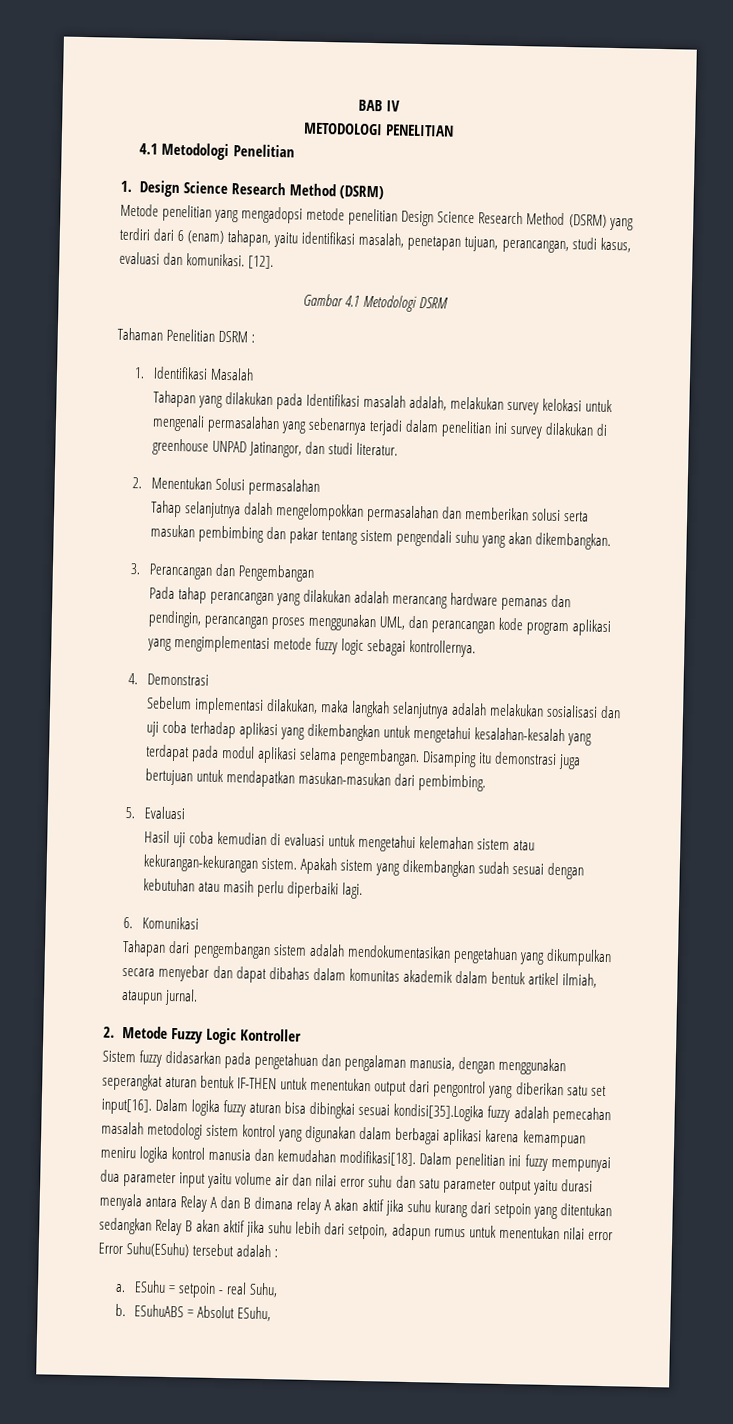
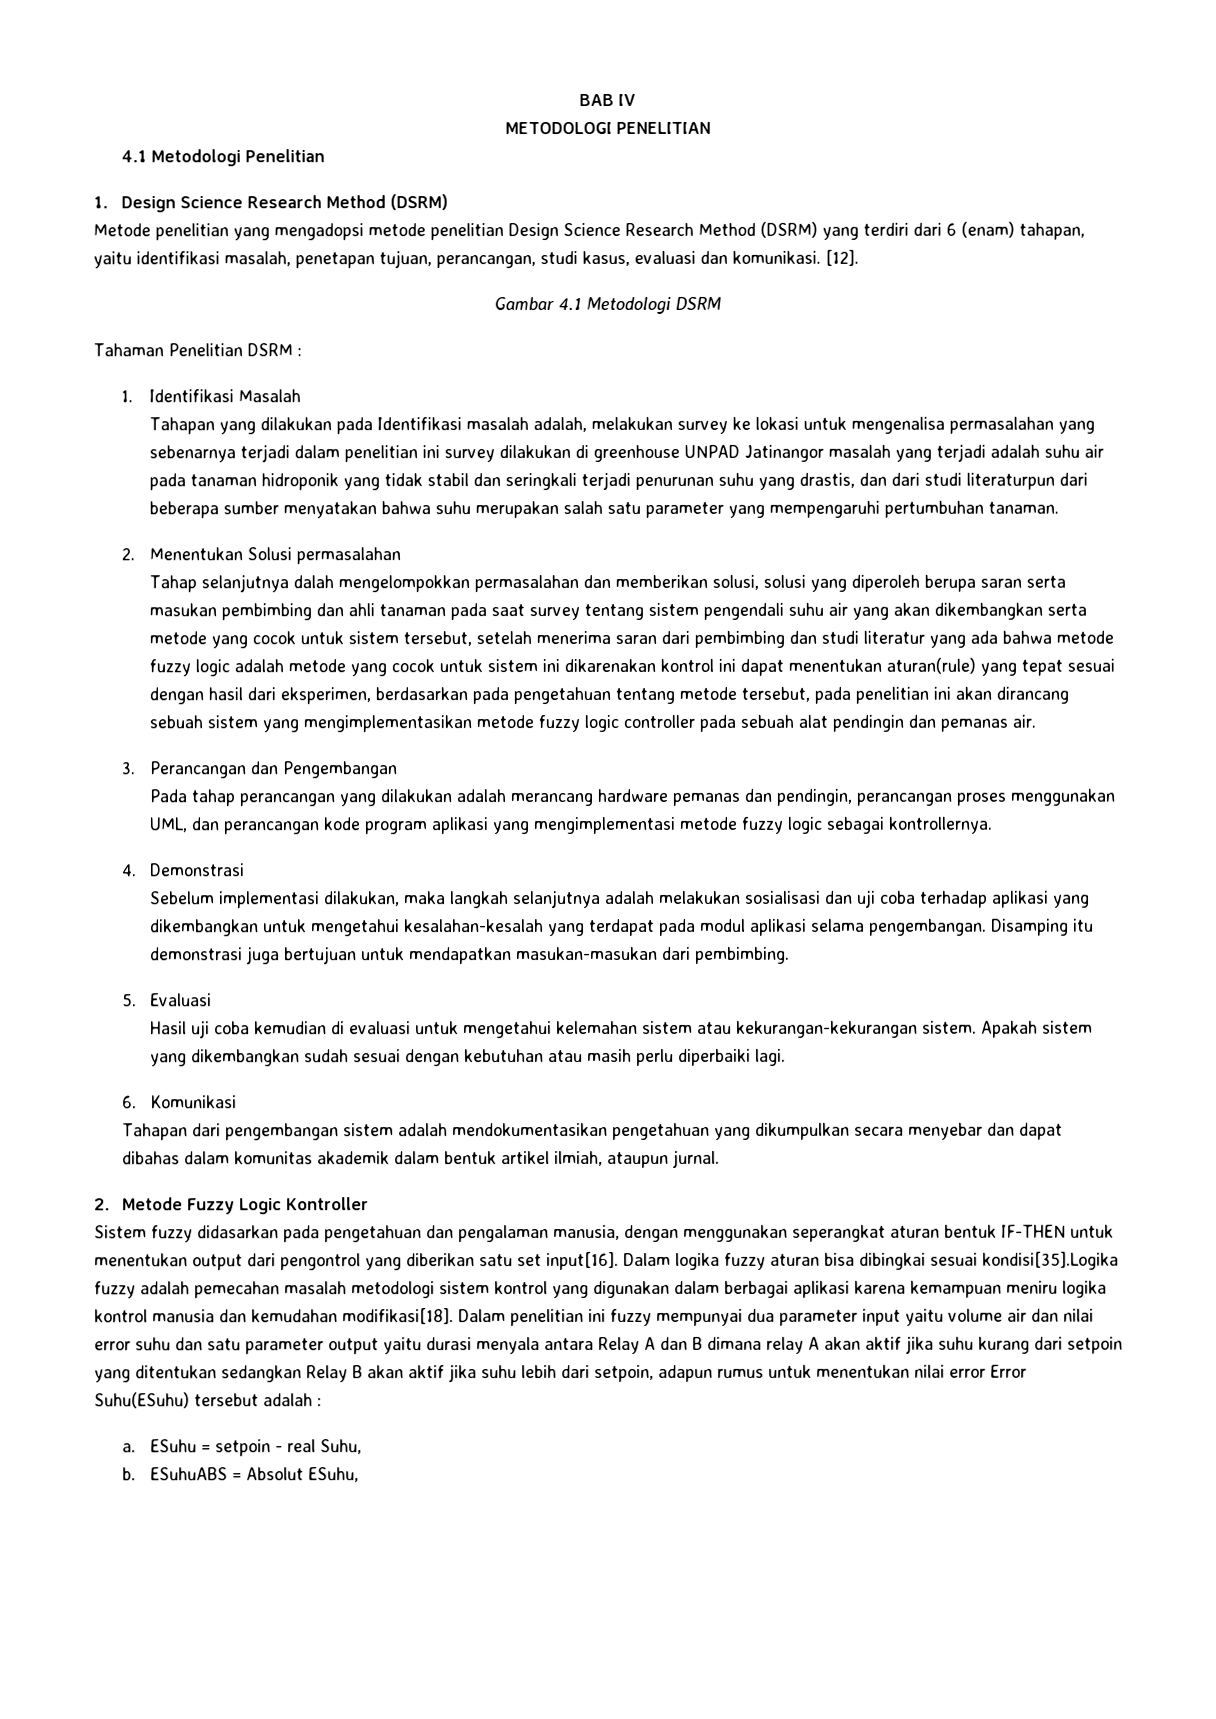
[542,398,614,413] [151,414,205,432] kelokasi untuk mengenali -> [732,416,946,434] ke lokasi untuk mengenalisa
[248,441,399,458] Jatinangor, dan studi literatur. -> [744,443,1105,462] [149,471,1089,491] [149,500,1060,519] Jatinangor masalah yang terjadi adalah suhu air pada tanaman hidroponik yang tidak stabil dan seringkali terjadi penurunan suhu yang drastis, dan dari studi literaturpun dari beberapa sumber menyatakan bahwa suhu merupakan salah satu parameter yang mempengaruhi pertumbuhan tanaman.
[532,508,590,522] [149,524,318,544] solusi serta masukan pembimbing dan pakar -> [712,574,1067,592] [149,603,581,621] solusi, solusi yang diperoleh berupa saran serta masukan pembimbing dan ahli tanaman pada saat survey
(480, 537) none -> [828,602,849,616] air
[535,532,612,551] dikembangkan. -> [934,602,1088,620] [149,630,1115,649] [149,657,1116,677] [149,686,1070,705] [149,714,1037,733] dikembangkan serta metode yang cocok untuk sistem tersebut, setelah menerima saran dari pembimbing dan studi literatur yang ada bahwa metode fuzzy logic adalah metode yang cocok untuk sistem ini dikarenakan kontrol ini dapat menentukan aturan(rule) yang tepat sesuai dengan hasil dari eksperimen, berdasarkan pada pengetahuan tentang metode tersebut, pada penelitian ini akan dirancang sebuah sistem yang mengimplementasikan metode fuzzy logic controller pada sebuah alat pendingin dan pemanas air.

